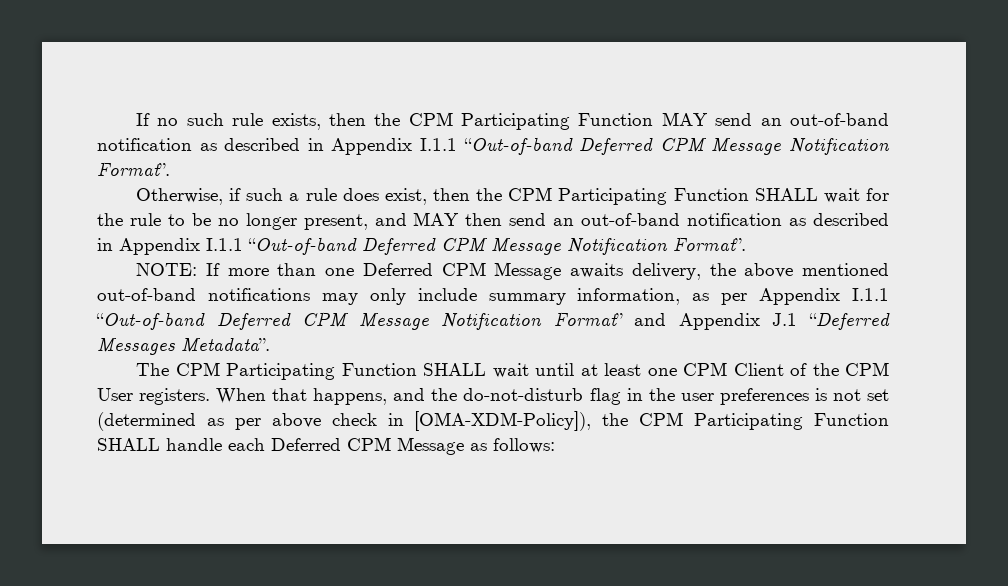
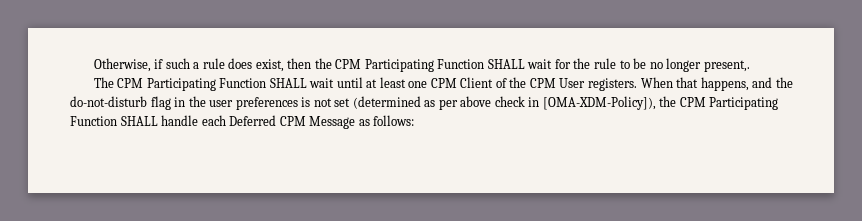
[136,112,889,130] [97,137,891,155] [97,162,170,176] If no such rule exists, then the CPM Participating Function MAY send an out-of-band notification as described in Appendix I.1.1 “Out-of-band Deferred CPM Message Notification Format”. // -> (93, 65) none
[303,212,889,230] [97,237,746,255] [136,262,889,280] [97,288,889,305] [96,312,890,330] [97,337,270,355] present, and MAY then send an out-of-band notification as described in Appendix I.1.1 “Out-of-band Deferred CPM Message Notification Format”. // NOTE: If more than one Deferred CPM Message awaits delivery, the above mentioned out-of-band notifications may only include summary information, as per Appendix I.1.1 “Out-of-band Deferred CPM Message Notification Format” and Appendix J.1 “Deferred Messages Metadata”. -> [703,60,750,72] present,.

